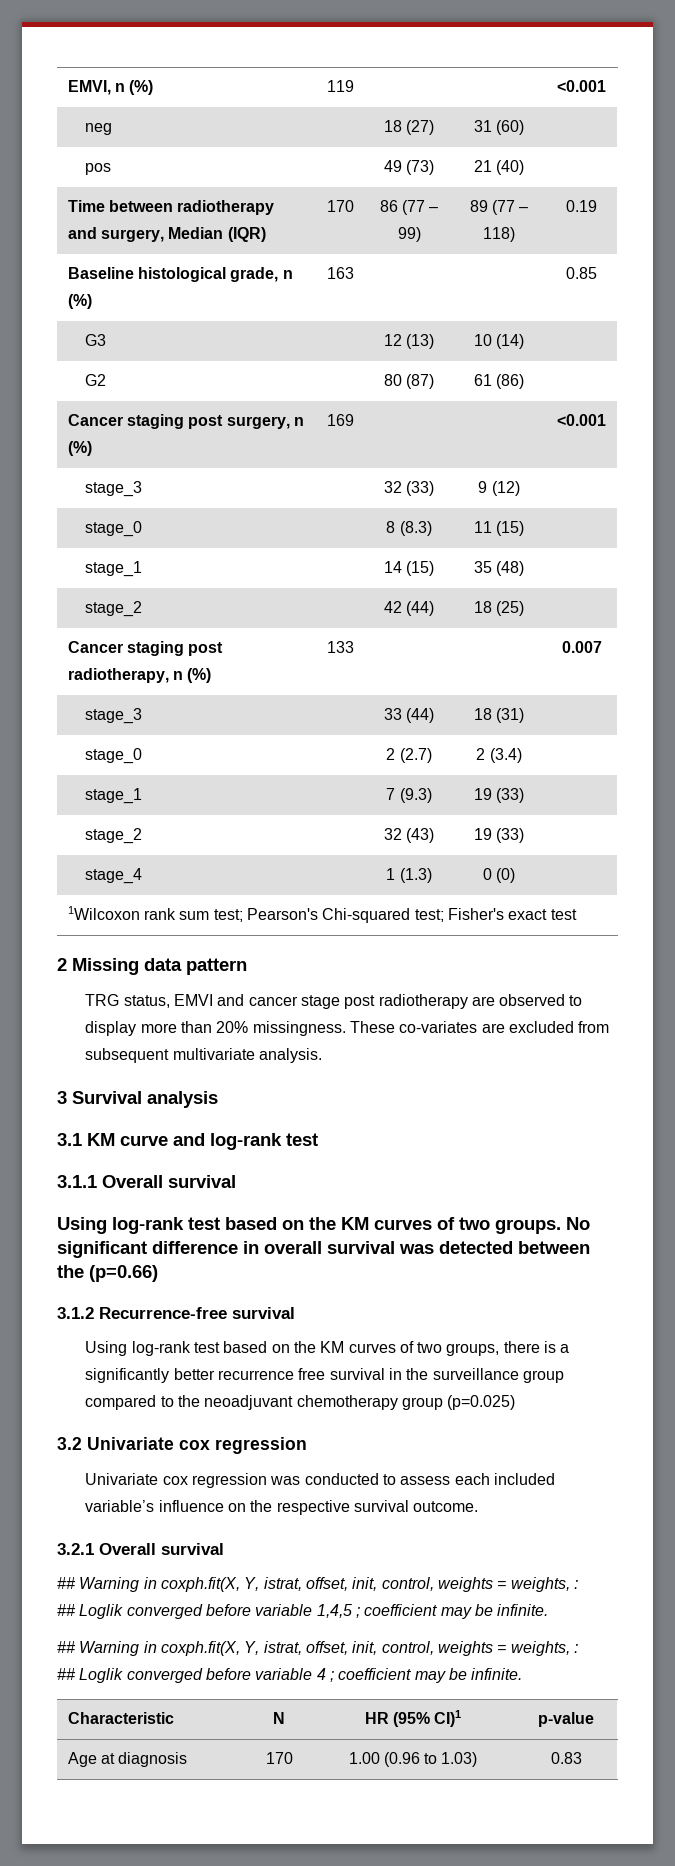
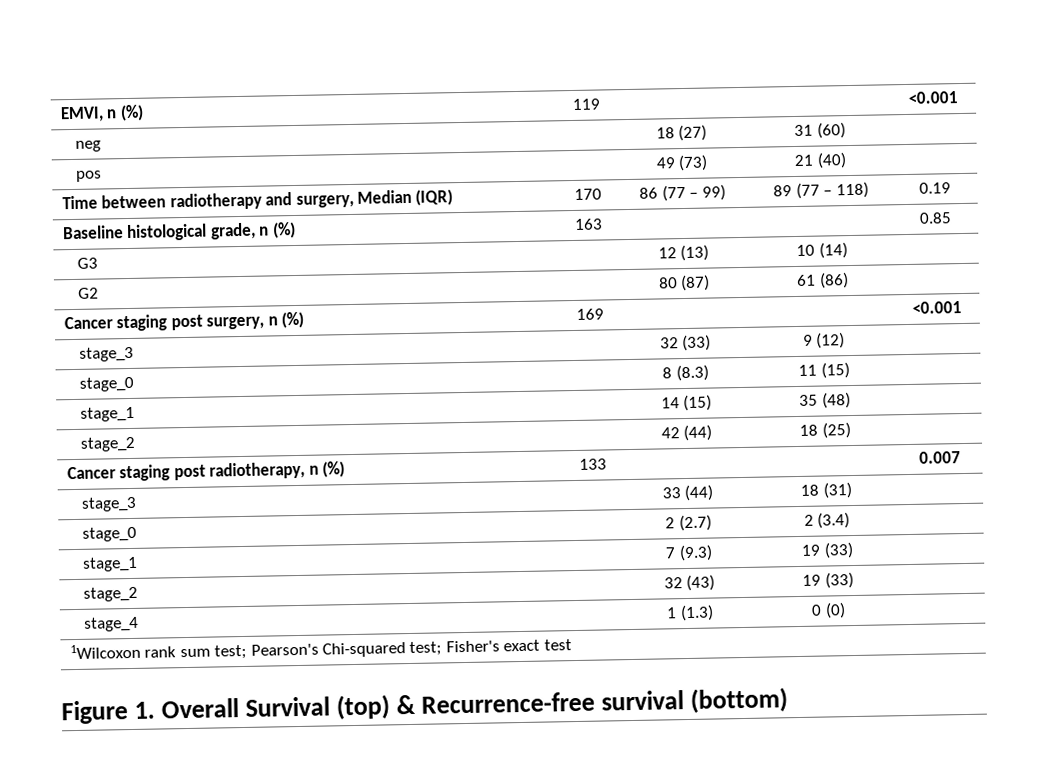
[57,958,247,975] [85,994,583,1009] [85,1021,610,1036] [85,1048,322,1063] [57,1091,218,1108] [57,1133,318,1150] [57,1175,236,1188] [57,1217,590,1234] [57,1241,590,1258] [57,1265,158,1282] [57,1307,295,1319] [85,1341,570,1356] [85,1368,564,1383] [85,1395,516,1410] [57,1437,307,1454] [85,1473,555,1488] [85,1500,479,1515] [57,1543,224,1555] [57,1577,578,1592] [57,1604,549,1619] [57,1641,578,1656] [57,1668,523,1683] [67,1712,174,1724] [273,1712,285,1724] [364,1710,462,1727] [538,1712,594,1727] [67,1752,188,1767] [265,1752,293,1764] [348,1752,478,1767] [550,1752,582,1764] 2 Missing data pattern // TRG status, EMVI and cancer stage post radiotherapy are observed to display more than 20% missingness. These co-variates are excluded from subsequent multivariate analysis. // 3 Survival analysis // 3.1 KM curve and log-rank test // 3.1.1 Overall survival // Using log-rank test based on the KM curves of two groups. No significant difference in overall survival was detected between the (p=0.66) // 3.1.2 Recurrence-free survival // Using log-rank test based on the KM curves of two groups, there is a significantly better recurrence free survival in the surveillance group compared to the neoadjuvant chemotherapy group (p=0.025) // 3.2 Univariate cox regression // Univariate cox regression was conducted to assess each included variable’s influence on the respective survival outcome. // 3.2.1 Overall survival // ## Warning in coxph.fit(X, Y, istrat, offset, init, control, weights = weights, : // ## Loglik converged before variable 1,4,5 ; coefficient may be infinite. // ## Warning in coxph.fit(X, Y, istrat, offset, init, control, weights = weights, : // ## Loglik converged before variable 4 ; coefficient may be infinite. // Characteristic | N | HR (95% CI)1 | p-value // Age at diagnosis | 170 | 1.00 (0.96 to 1.03) | 0.83 -> [61,687,789,725] Figure 1. Overall Survival (top) & Recurrence-free survival (bottom)

